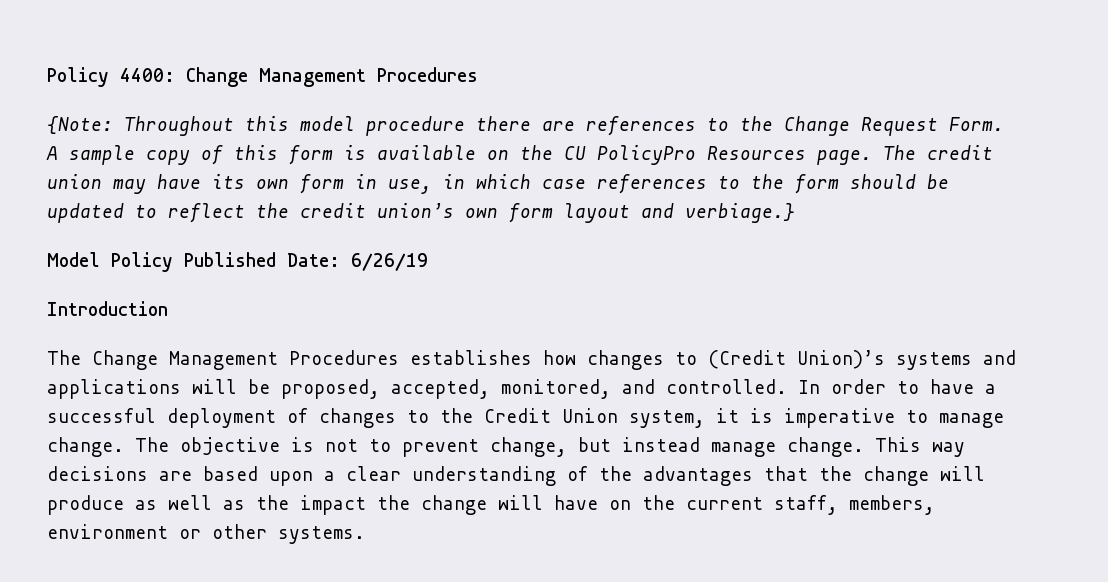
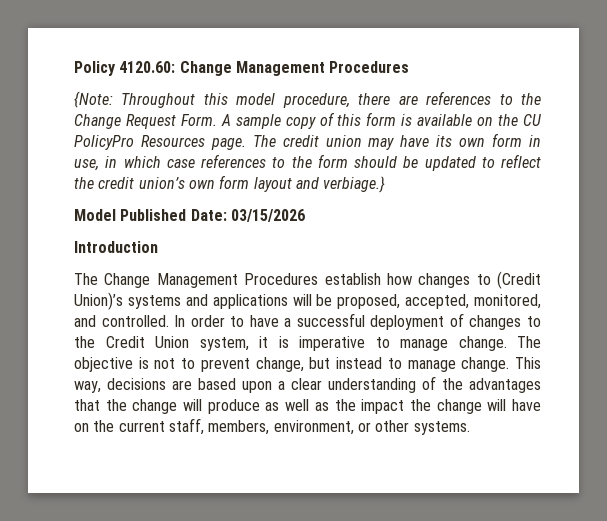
[47,67,175,87] Policy 4400: -> [74,61,176,76] Policy 4120.60:
[366,116,465,136] procedure -> [282,93,350,108] procedure,
[111,252,173,272] Policy -> (116, 215) none
[351,253,428,271] 6/26/19 -> [230,209,305,222] 03/15/2026
[410,350,532,365] establishes -> [324,273,381,285] establish
(700, 444) none -> [387,358,402,369] to
[932,442,965,457] way -> [74,381,101,393] way,
[47,524,168,539] environment -> [273,420,354,435] environment,

